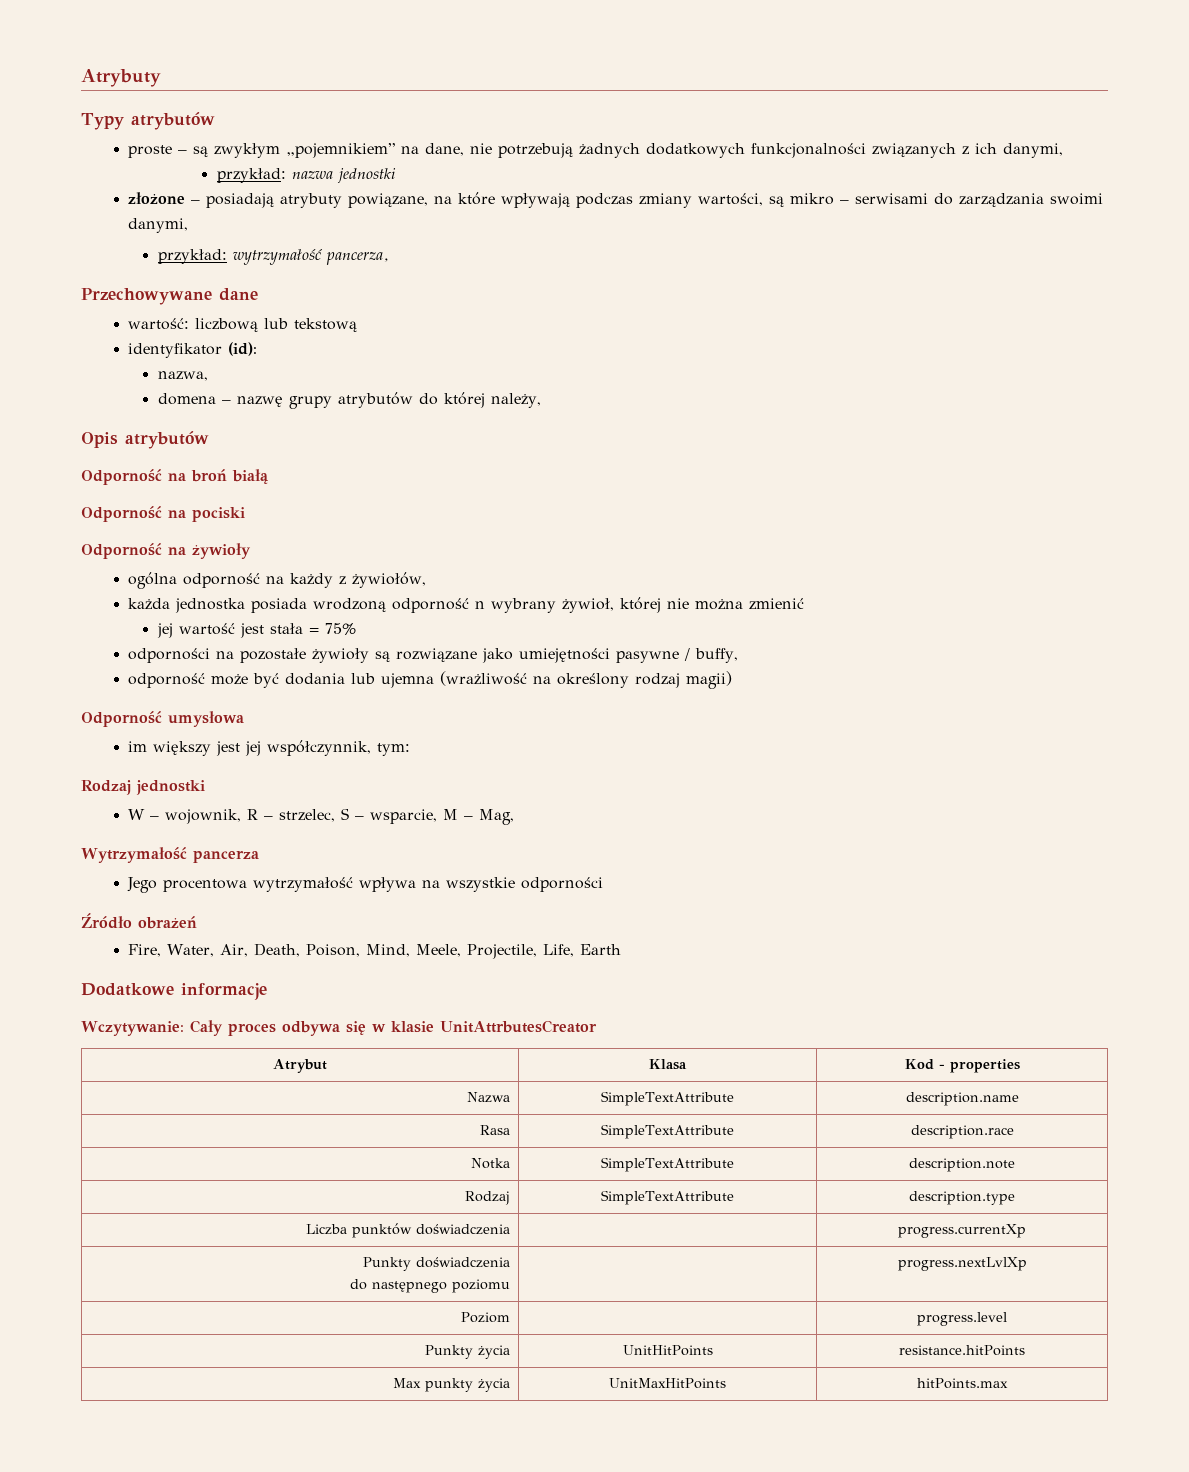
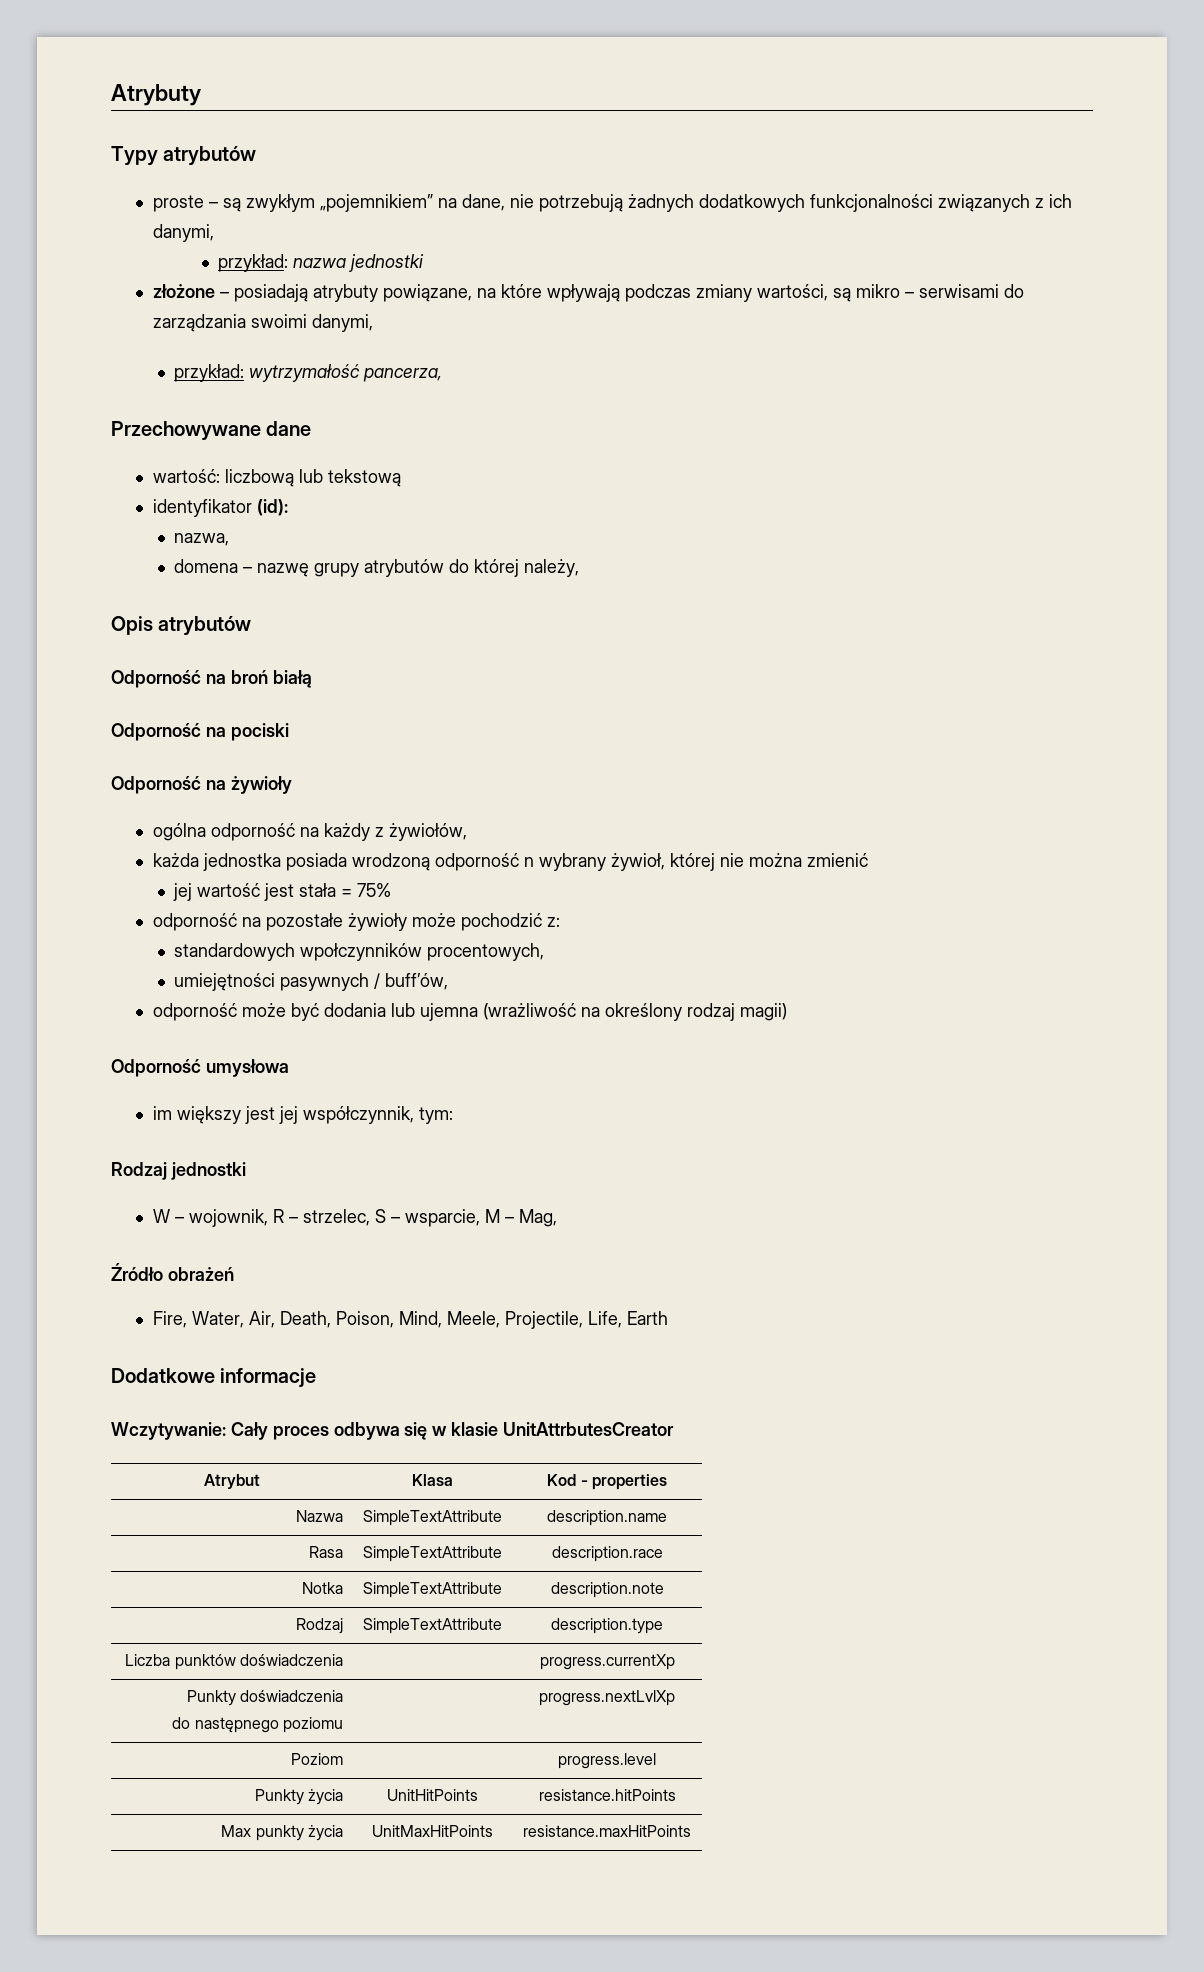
[128,648,211,663] odporności -> [152,913,237,931] odporność
[375,648,739,663] są rozwiązane jako umiejętności pasywne / buffy, -> [411,913,560,931] [174,943,545,961] [174,973,449,991] może pochodzić z: // standardowych wpołczynników procentowych, // umiejętności pasywnych / buff’ów,
[81,847,259,863] [127,877,604,893] // Wytrzymałość pancerza // Jego procentowa wytrzymałość wpływa na wszystkie odporności -> (557, 1218) none
[917,1378,1008,1389] hitPoints.max -> [523,1825,691,1837] resistance.maxHitPoints

